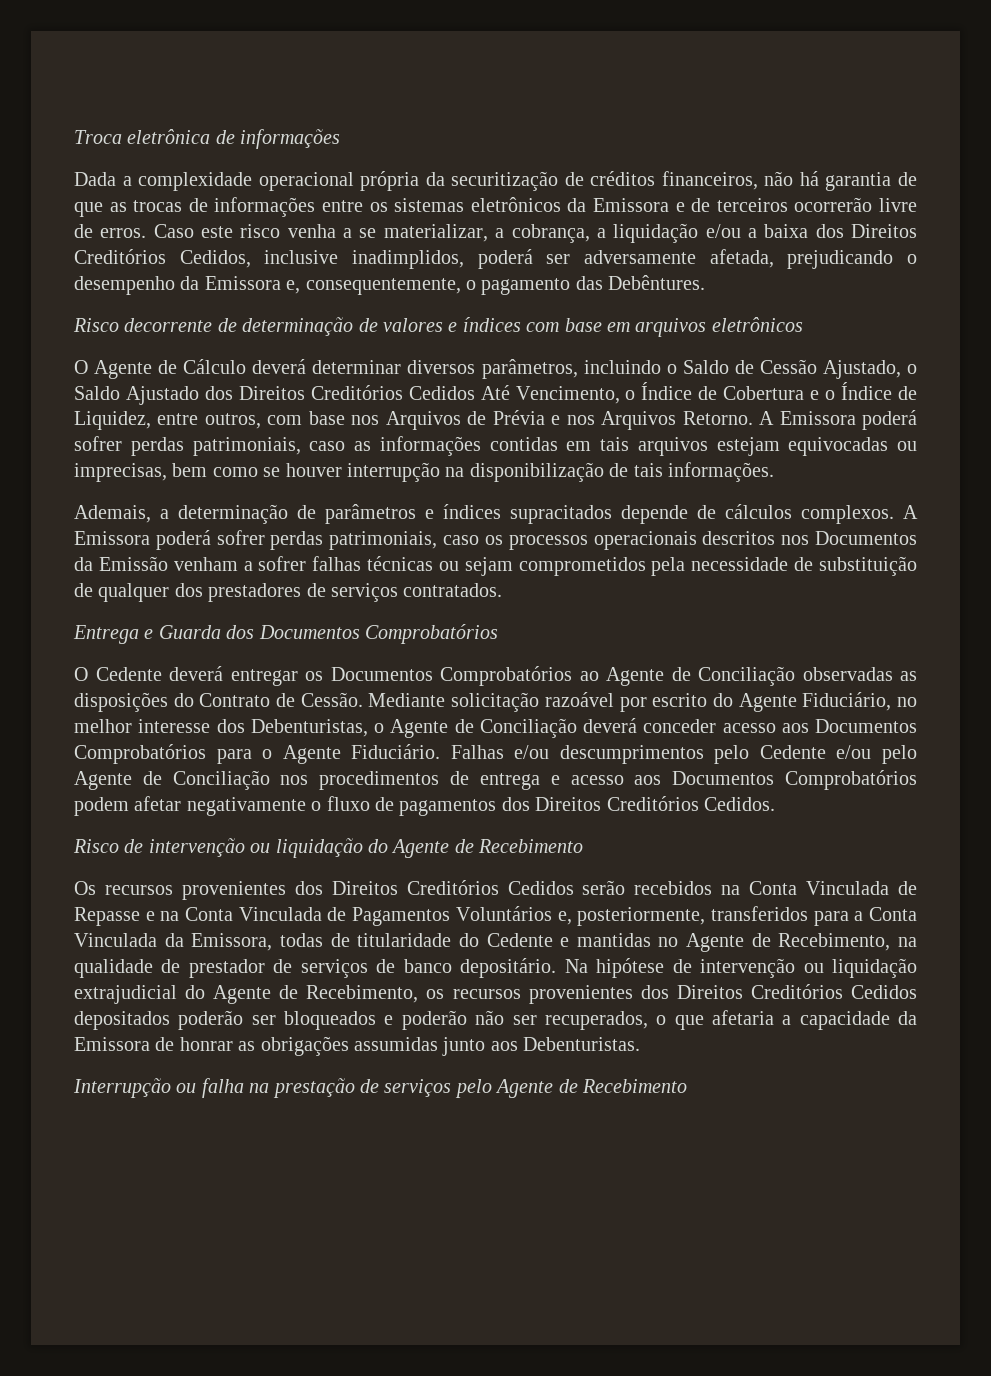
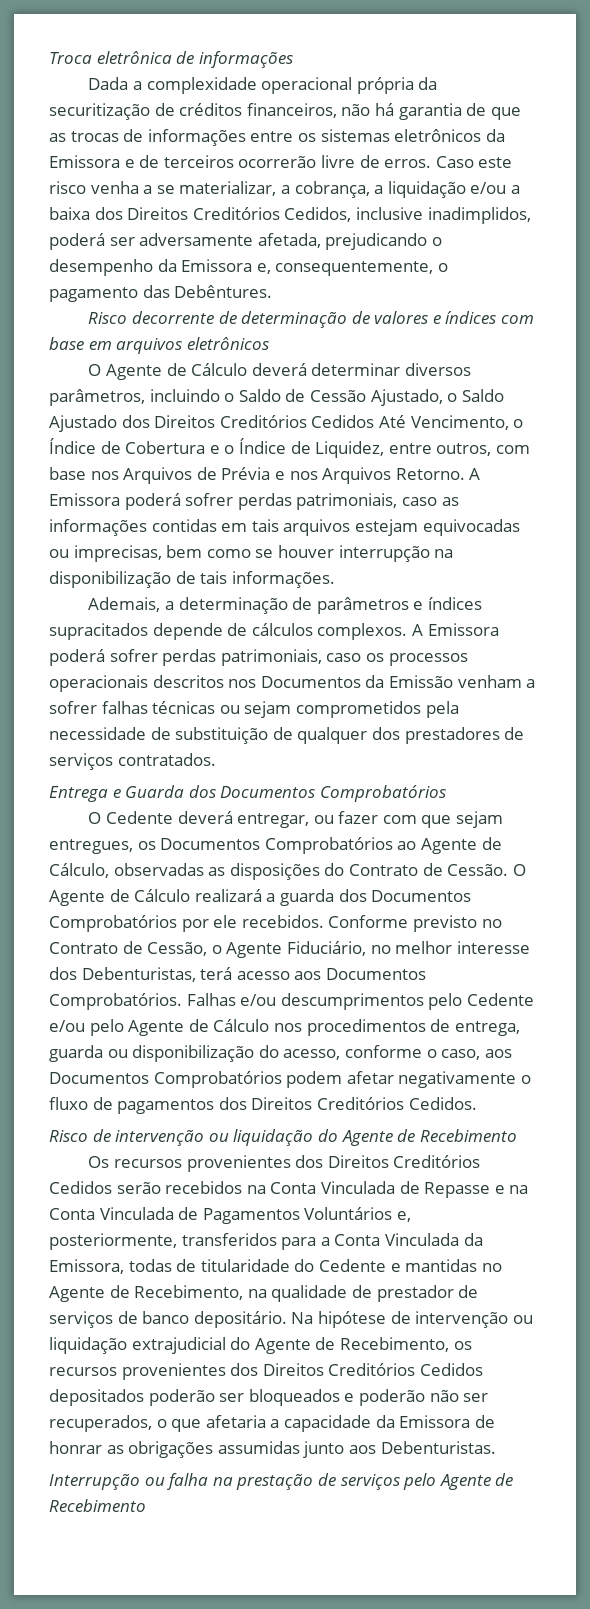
[230,669,298,686] entregar -> [237,811,504,828] [49,839,133,854] entregar, ou fazer com que sejam entregues,
[698,666,795,686] Conciliação -> [49,863,109,878] Cálculo,
[368,692,733,712] Mediante solicitação razoável por escrito do -> [512,864,526,876] [49,889,472,906] [49,915,502,932] [49,941,222,956] O Agente de Cálculo realizará a guarda dos Documentos Comprobatórios por ele recebidos. Conforme previsto no Contrato de Cessão, o
[374,718,917,738] [74,744,441,764] o Agente de Conciliação deverá conceder acesso aos Documentos Comprobatórios para o Agente Fiduciário. -> [200,967,426,980] [49,993,182,1010] terá acesso aos Documentos Comprobatórios.
[172,770,270,790] Conciliação -> [213,1019,270,1032] Cálculo
[479,773,624,790] entrega e acesso -> [454,1021,520,1036] [49,1045,481,1062] entrega, guarda ou disponibilização do acesso, conforme o caso,

